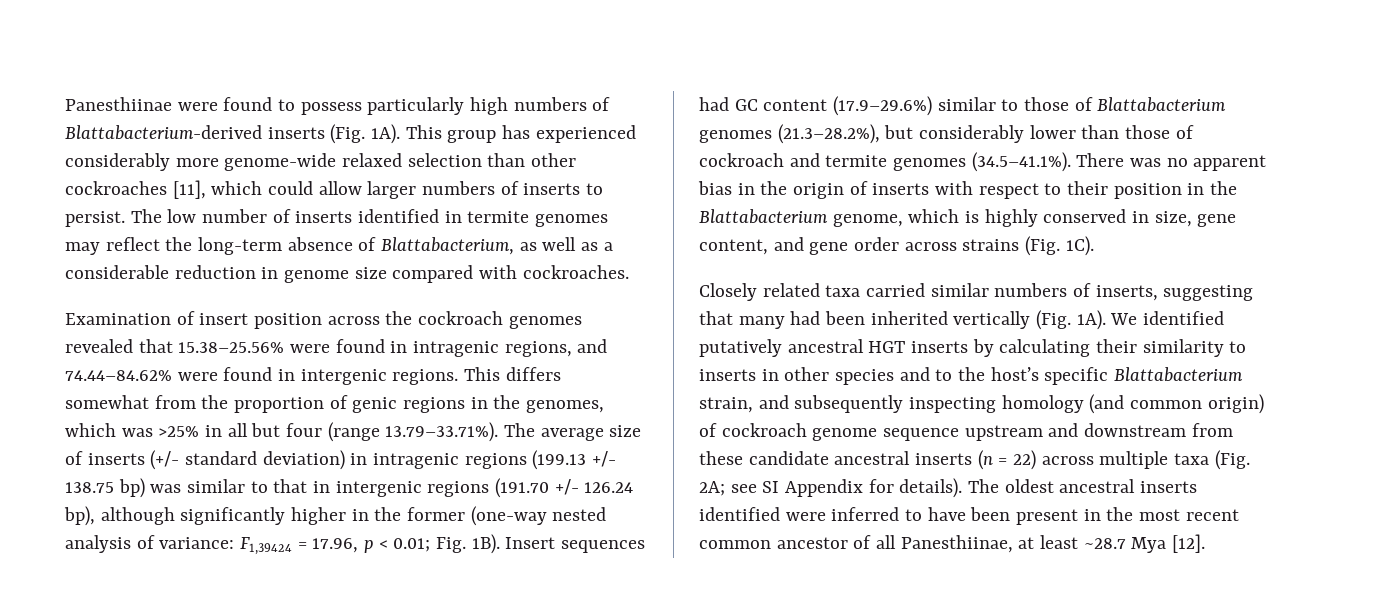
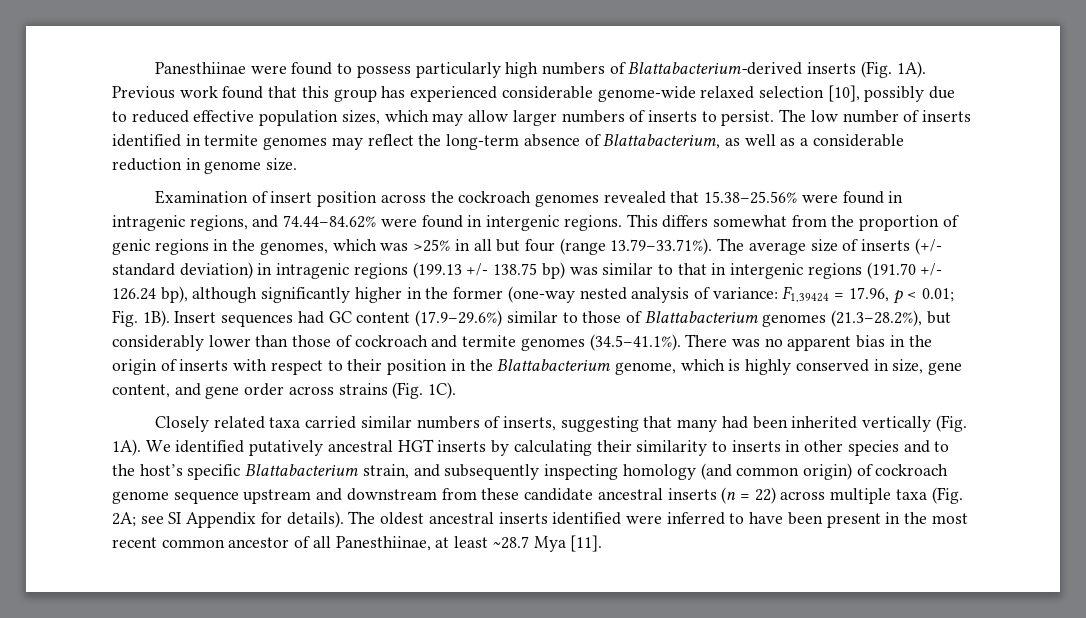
[405,125,442,139] This -> [112,86,329,99] Previous work found that this
[65,153,219,171] considerably more -> [501,86,593,99] considerable
[487,153,577,167] [65,180,314,199] than other cockroaches [11], which could -> [827,85,956,102] [112,110,464,126] [10], possibly due to reduced effective population sizes, which may
[354,265,629,283] size compared with cockroaches. -> [266,158,298,171] size.
[1172,534,1206,553] [12]. -> [570,535,603,552] [11].

